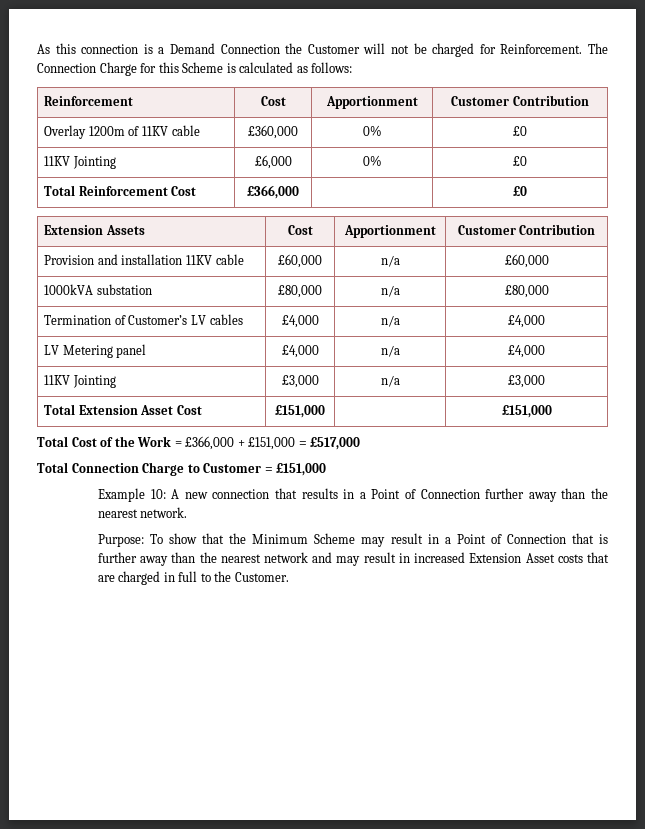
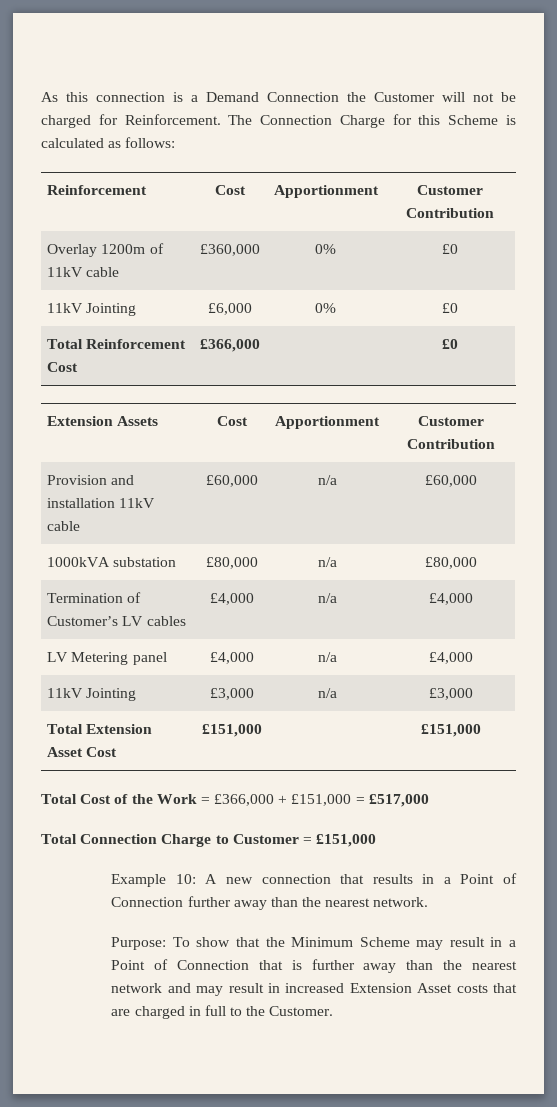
[141,126,168,136] 11KV -> [47,267,84,277] 11kV
[44,156,71,166] 11KV -> [47,303,84,313] 11kV
[185,255,212,265] 11KV -> [119,498,156,508] 11kV
[44,375,71,385] 11KV -> [47,688,84,698] 11kV

